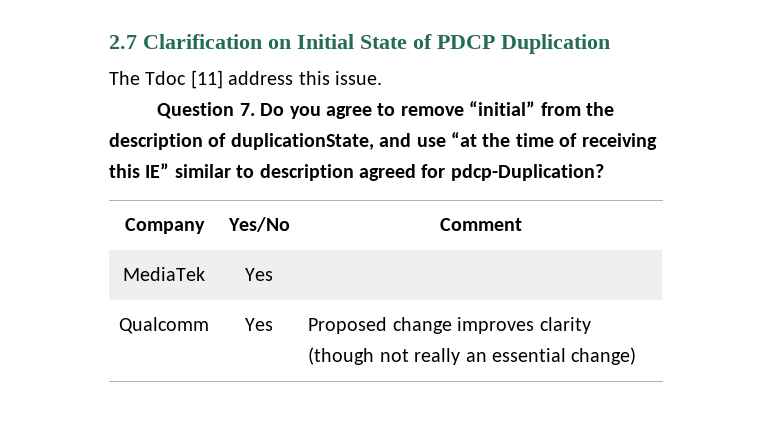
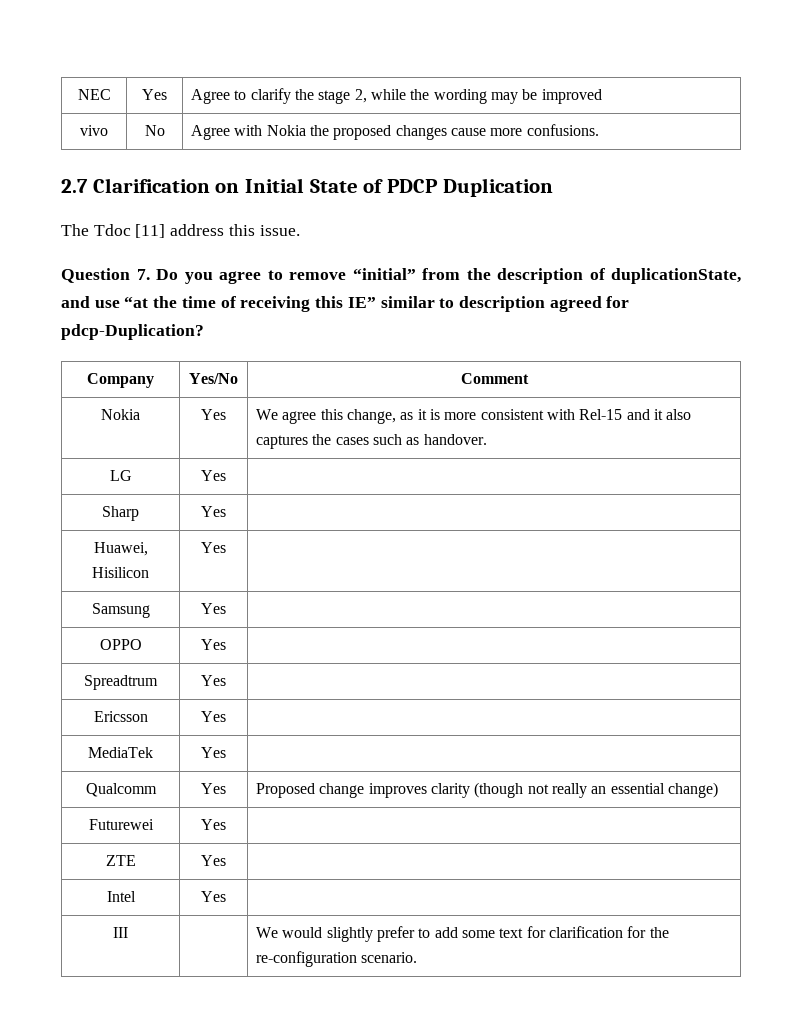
(109, 42) none -> [77,89,111,100] [142,89,167,100] [191,88,602,104] [80,125,108,136] [144,125,165,136] [191,124,599,140] NEC | Yes | Agree to clarify the stage 2, while the wording may be improved // vivo | No | Agree with Nokia the proposed changes cause more confusions. //
(522, 224) none -> [101,409,140,420] [201,409,226,420] [256,409,692,424] [256,434,487,449] [109,470,132,481] [201,470,226,481] [102,506,139,521] [201,506,226,517] [93,542,148,556] [92,567,149,578] [201,542,226,553] [91,603,150,618] [201,603,226,614] [99,639,142,650] [201,639,226,650] [84,675,158,690] [201,675,226,686] [93,711,148,722] [201,711,226,722] // Nokia | Yes | We agree this change, as it is more consistent with Rel-15 and it also captures the cases such as handover. // LG | Yes | // Sharp | Yes | // Huawei, Hisilicon | Yes | // Samsung | Yes | // OPPO | Yes | // Spreadtrum | Yes | // Ericsson | Yes |
(637, 356) none -> [88,819,154,830] [201,819,226,830] [105,855,136,866] [201,855,226,866] [106,891,136,902] [201,891,226,902] [113,927,128,938] [256,926,669,942] [256,951,418,967] // Futurewei | Yes | // ZTE | Yes | // Intel | Yes | // III | | We would slightly prefer to add some text for clarification for the re-configuration scenario.

